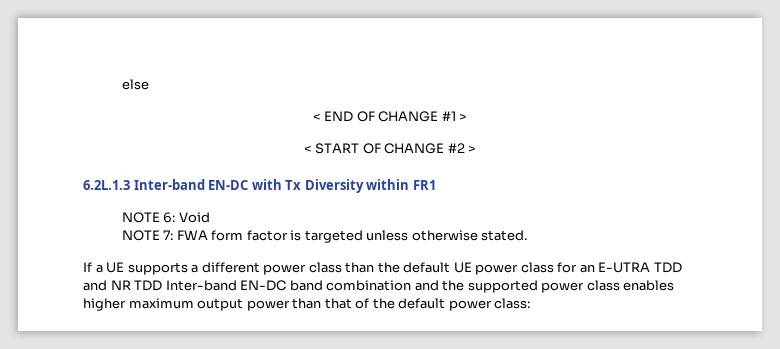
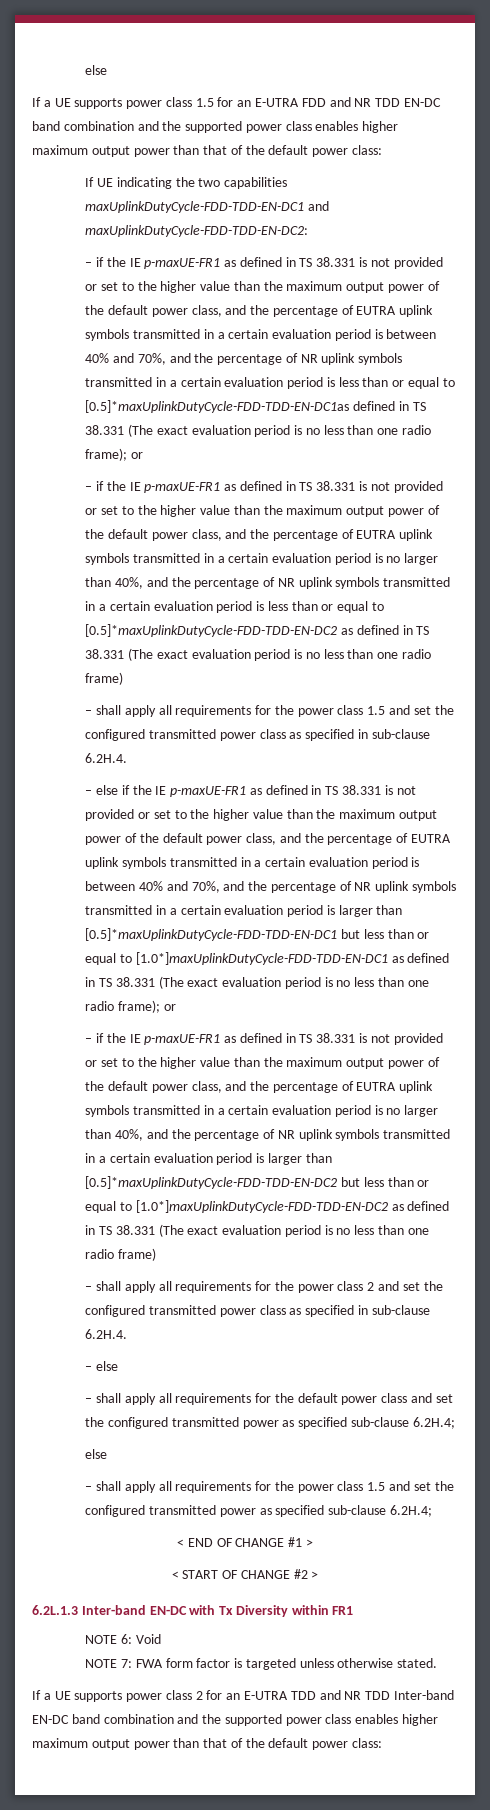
[121,79,149,90] else -> [85,65,108,75] [32,97,441,109] [32,121,399,133] [32,145,383,157] [85,177,288,189] [85,201,330,213] [85,225,309,237] [85,257,443,269] [85,281,440,293] [85,305,434,317] [85,329,437,341] [85,353,403,365] [85,377,455,389] [85,400,426,413] [85,424,432,437] [85,448,144,461] [85,481,443,493] [85,505,440,517] [85,529,434,541] [85,553,439,565] [85,577,451,589] [85,601,385,613] [85,624,430,637] [85,648,432,661] [85,672,124,685] [85,705,454,717] [85,729,430,741] [85,753,128,763] [85,785,416,797] [85,809,438,821] [85,833,452,845] [85,857,420,869] [85,881,457,893] [85,905,403,917] [85,928,430,941] [85,952,450,965] [85,976,429,989] [85,1000,176,1013] [85,1033,443,1045] [85,1057,440,1069] [85,1081,434,1093] [85,1105,439,1117] [85,1129,451,1141] [85,1153,332,1165] [85,1176,430,1189] [85,1200,450,1213] [85,1224,429,1237] [85,1248,157,1261] [85,1281,443,1293] [85,1305,430,1317] [85,1329,128,1339] [85,1361,119,1371] [85,1393,453,1405] [85,1417,455,1429] [85,1449,108,1459] [85,1481,454,1493] [85,1505,432,1517] else // If a UE supports power class 1.5 for an E-UTRA FDD and NR TDD EN-DC band combination and the supported power class enables higher maximum output power than that of the default power class: // If UE indicating the two capabilities maxUplinkDutyCycle-FDD-TDD-EN-DC1 and maxUplinkDutyCycle-FDD-TDD-EN-DC2: // – if the IE p-maxUE-FR1 as defined in TS 38.331 is not provided or set to the higher value than the maximum output power of the default power class, and the percentage of EUTRA uplink symbols transmitted in a certain evaluation period is between 40% and 70%, and the percentage of NR uplink symbols transmitted in a certain evaluation period is less than or equal to [0.5]*maxUplinkDutyCycle-FDD-TDD-EN-DC1as defined in TS 38.331 (The exact evaluation period is no less than one radio frame); or // – if the IE p-maxUE-FR1 as defined in TS 38.331 is not provided or set to the higher value than the maximum output power of the default power class, and the percentage of EUTRA uplink symbols transmitted in a certain evaluation period is no larger than 40%, and the percentage of NR uplink symbols transmitted in a certain evaluation period is less than or equal to [0.5]*maxUplinkDutyCycle-FDD-TDD-EN-DC2 as defined in TS 38.331 (The exact evaluation period is no less than one radio frame) // – shall apply all requirements for the power class 1.5 and set the configured transmitted power class as specified in sub-clause 6.2H.4. // – else if the IE p-maxUE-FR1 as defined in TS 38.331 is not provided or set to the higher value than the maximum output power of the default power class, and the percentage of EUTRA uplink symbols transmitted in a certain evaluation period is between 40% and 70%, and the percentage of NR uplink symbols transmitted in a certain evaluation period is larger than [0.5]*maxUplinkDutyCycle-FDD-TDD-EN-DC1 but less than or equal to [1.0*]maxUplinkDutyCycle-FDD-TDD-EN-DC1 as defined in TS 38.331 (The exact evaluation period is no less than one radio frame); or // – if the IE p-maxUE-FR1 as defined in TS 38.331 is not provided or set to the higher value than the maximum output power of the default power class, and the percentage of EUTRA uplink symbols transmitted in a certain evaluation period is no larger than 40%, and the percentage of NR uplink symbols transmitted in a certain evaluation period is larger than [0.5]*maxUplinkDutyCycle-FDD-TDD-EN-DC2 but less than or equal to [1.0*]maxUplinkDutyCycle-FDD-TDD-EN-DC2 as defined in TS 38.331 (The exact evaluation period is no less than one radio frame) // – shall apply all requirements for the power class 2 and set the configured transmitted power class as specified in sub-clause 6.2H.4. // – else // – shall apply all requirements for the default power class and set the configured transmitted power as specified sub-clause 6.2H.4; // else // – shall apply all requirements for the power class 1.5 and set the configured transmitted power as specified sub-clause 6.2H.4;
[191,262,554,275] a different power class than the default UE power class -> [126,1690,203,1702] power class 2

